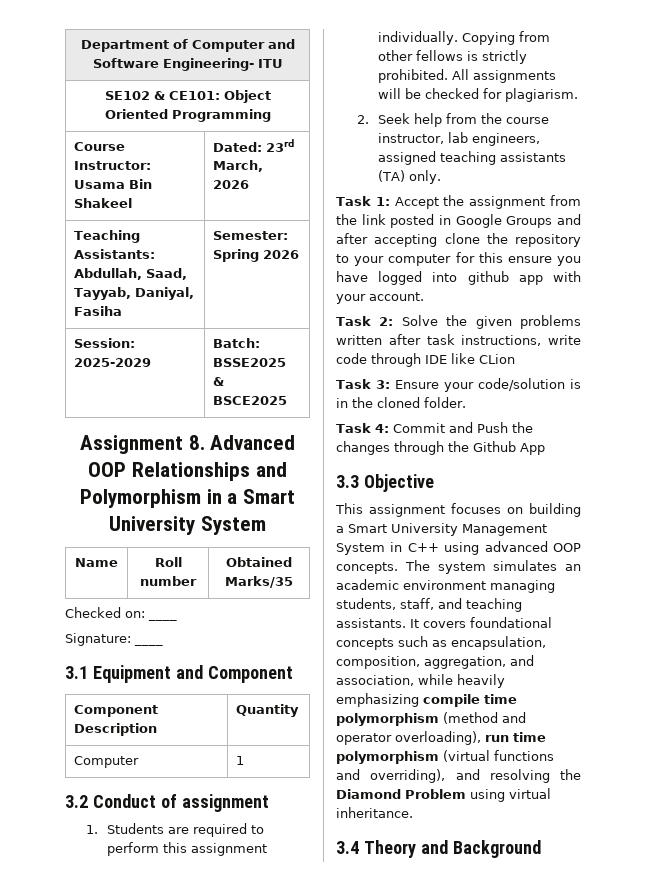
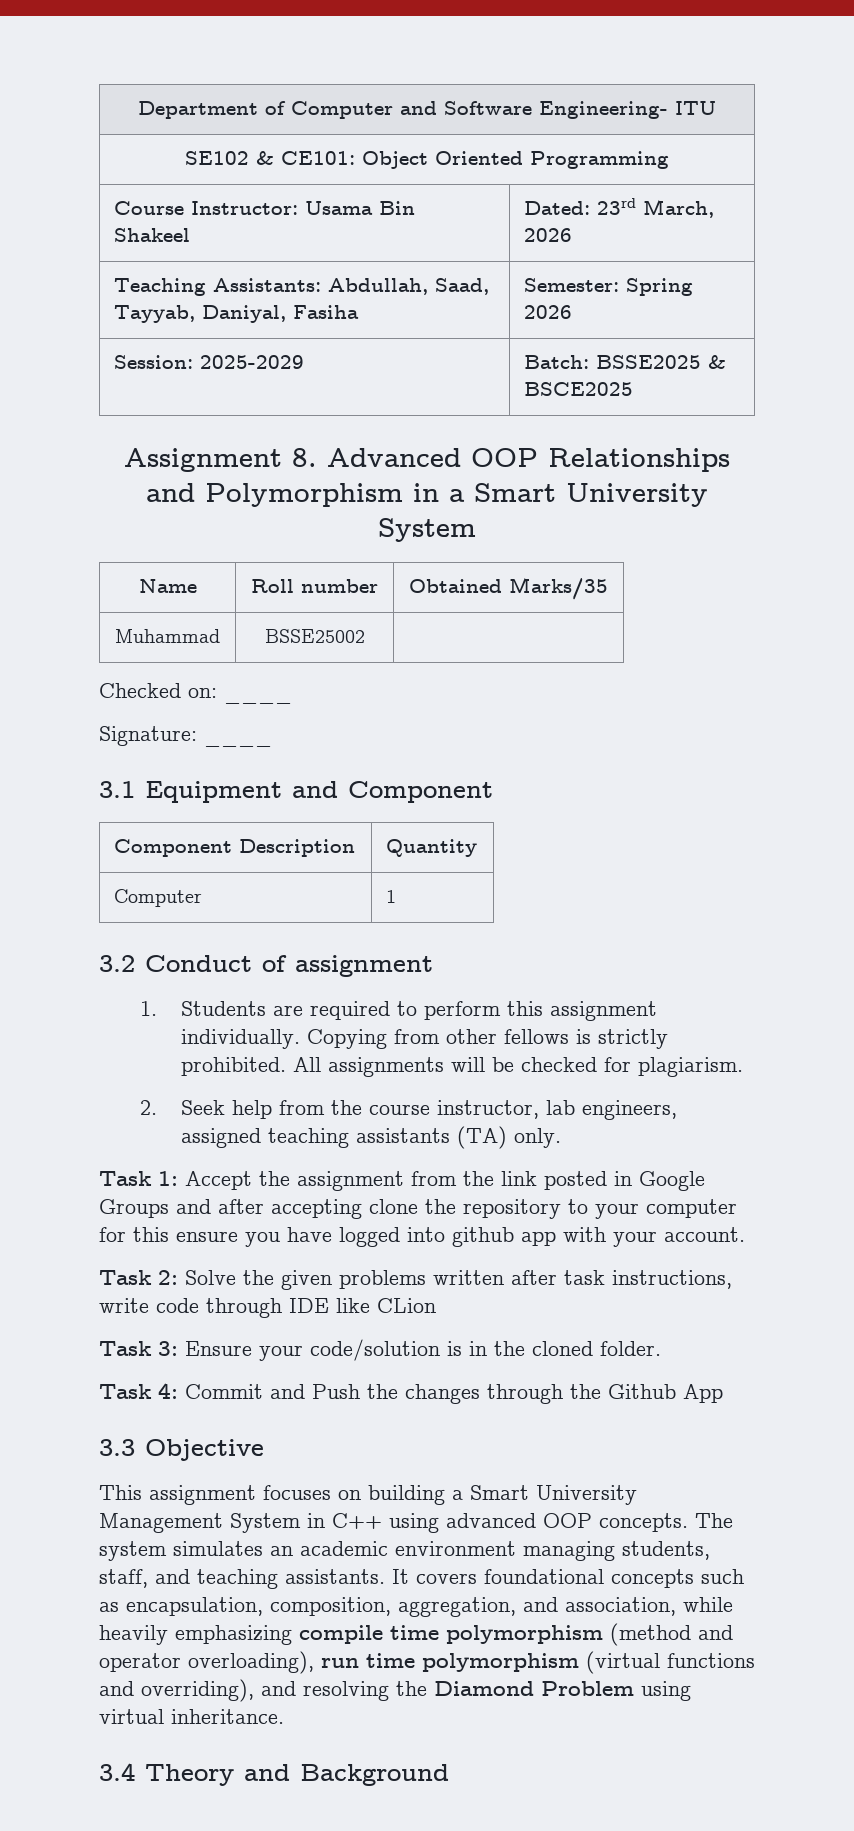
(293, 582) none -> [115,629,220,643] [264,629,365,643] // Muhammad | BSSE25002 |

